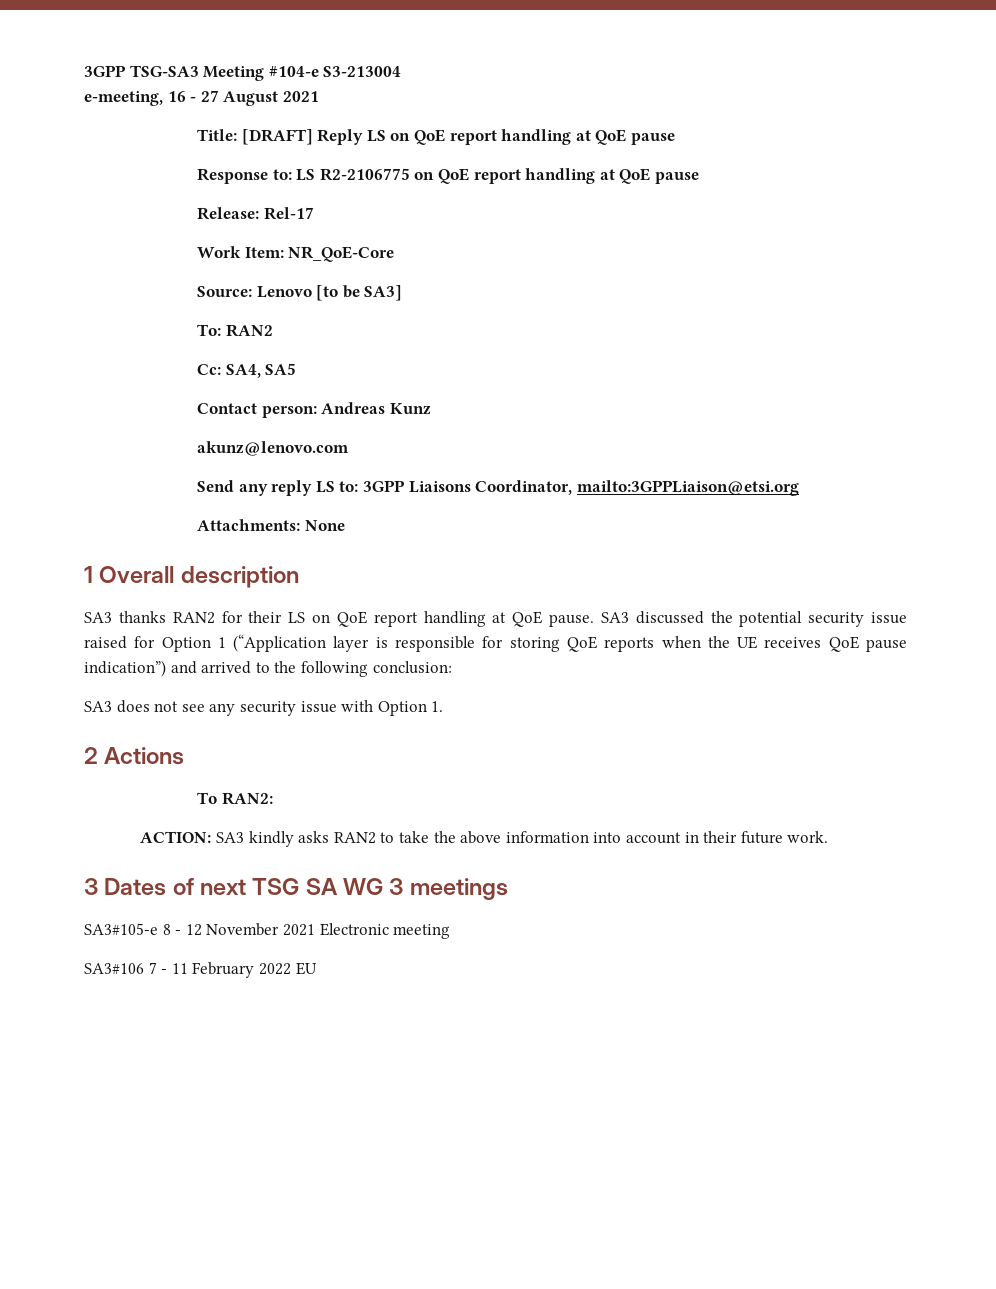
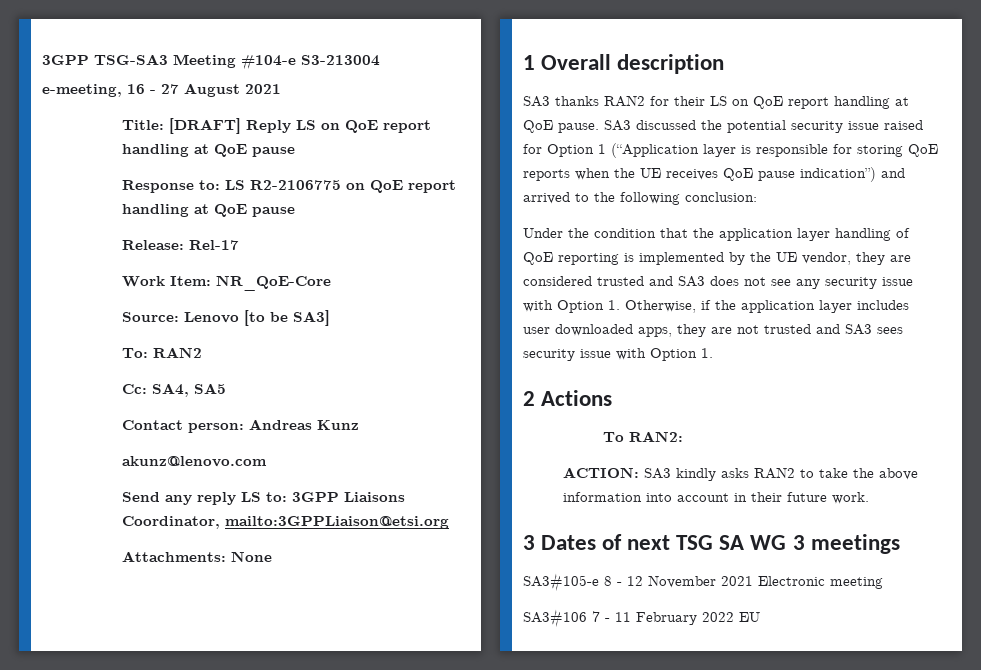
(452, 667) none -> [523,228,910,241] [523,252,911,265] [523,276,673,286] Under the condition that the application layer handling of QoE reporting is implemented by the UE vendor, they are considered trusted and
(444, 706) none -> [625,300,909,313] [523,324,903,337] [523,348,713,361] Otherwise, if the application layer includes user downloaded apps, they are not trusted and SA3 sees security issue with Option 1.

